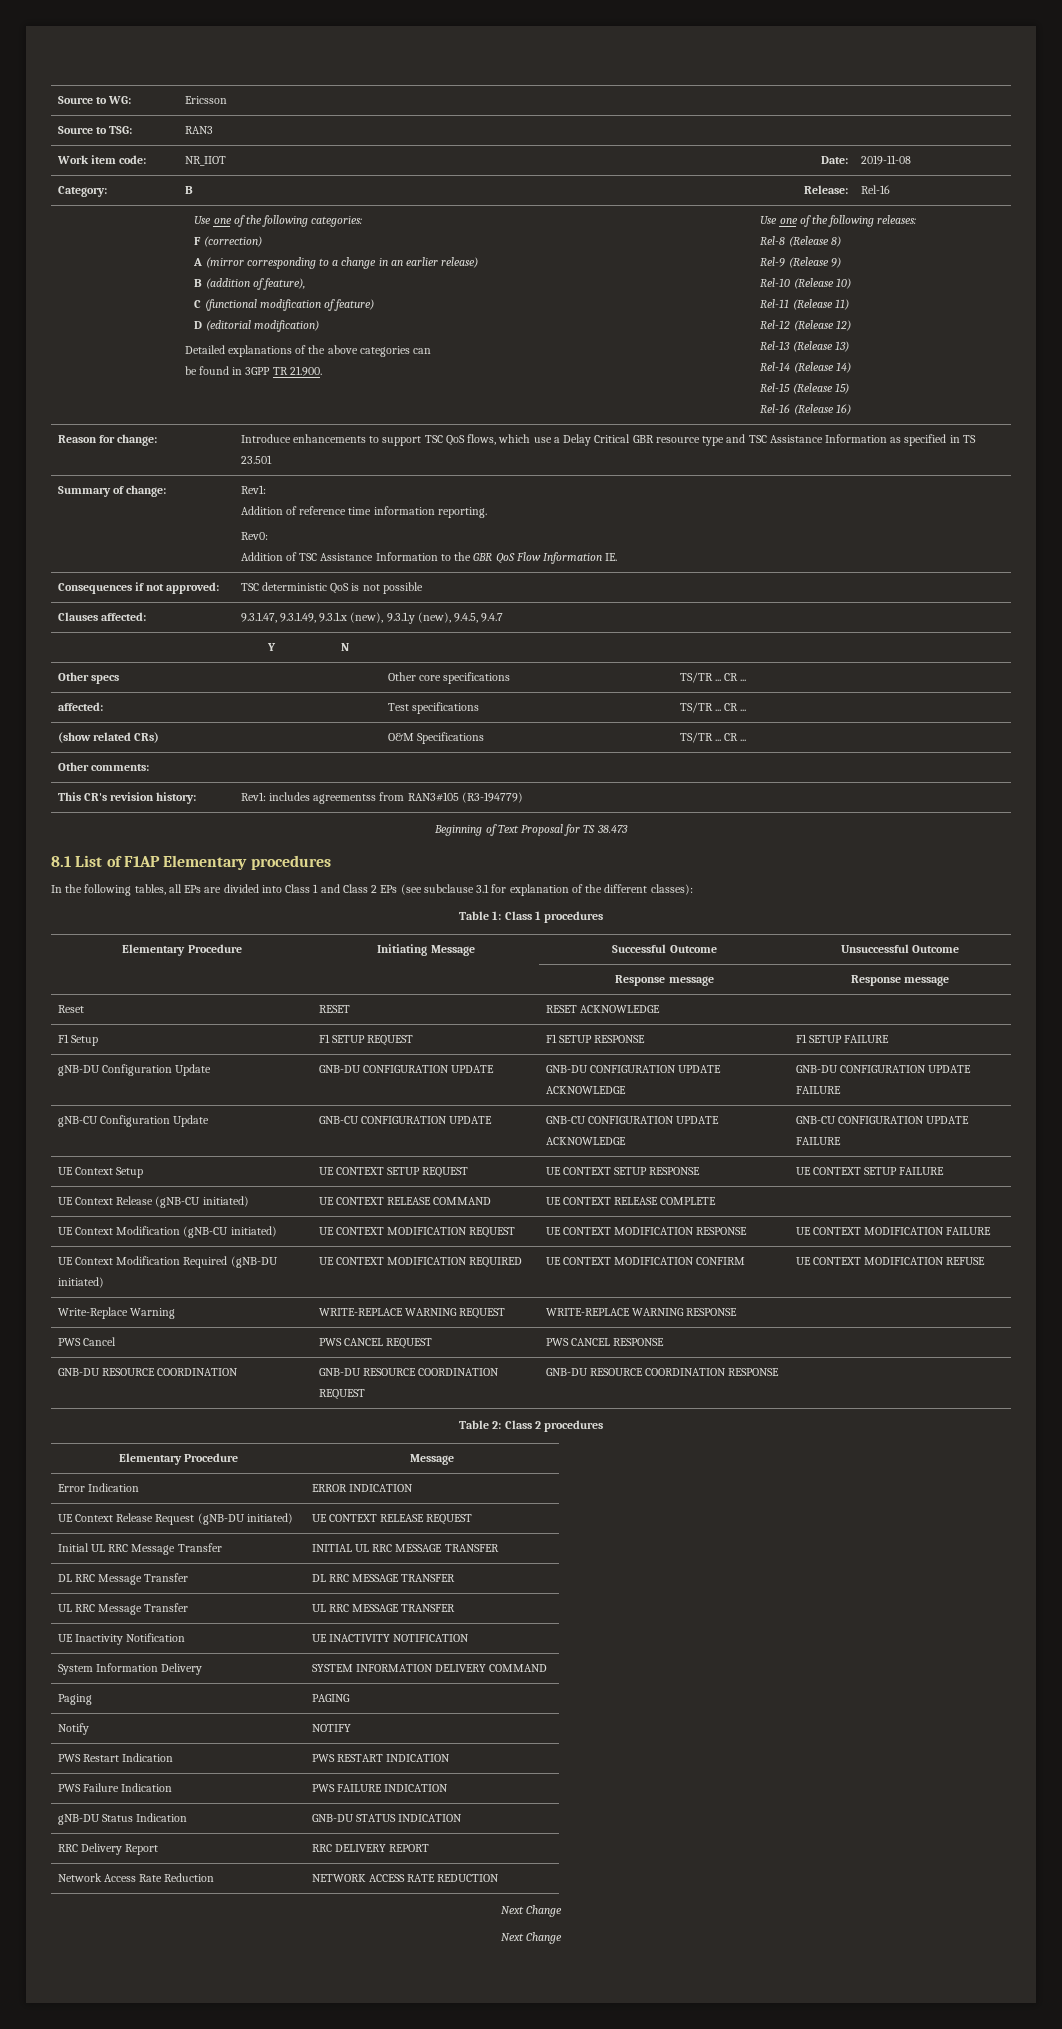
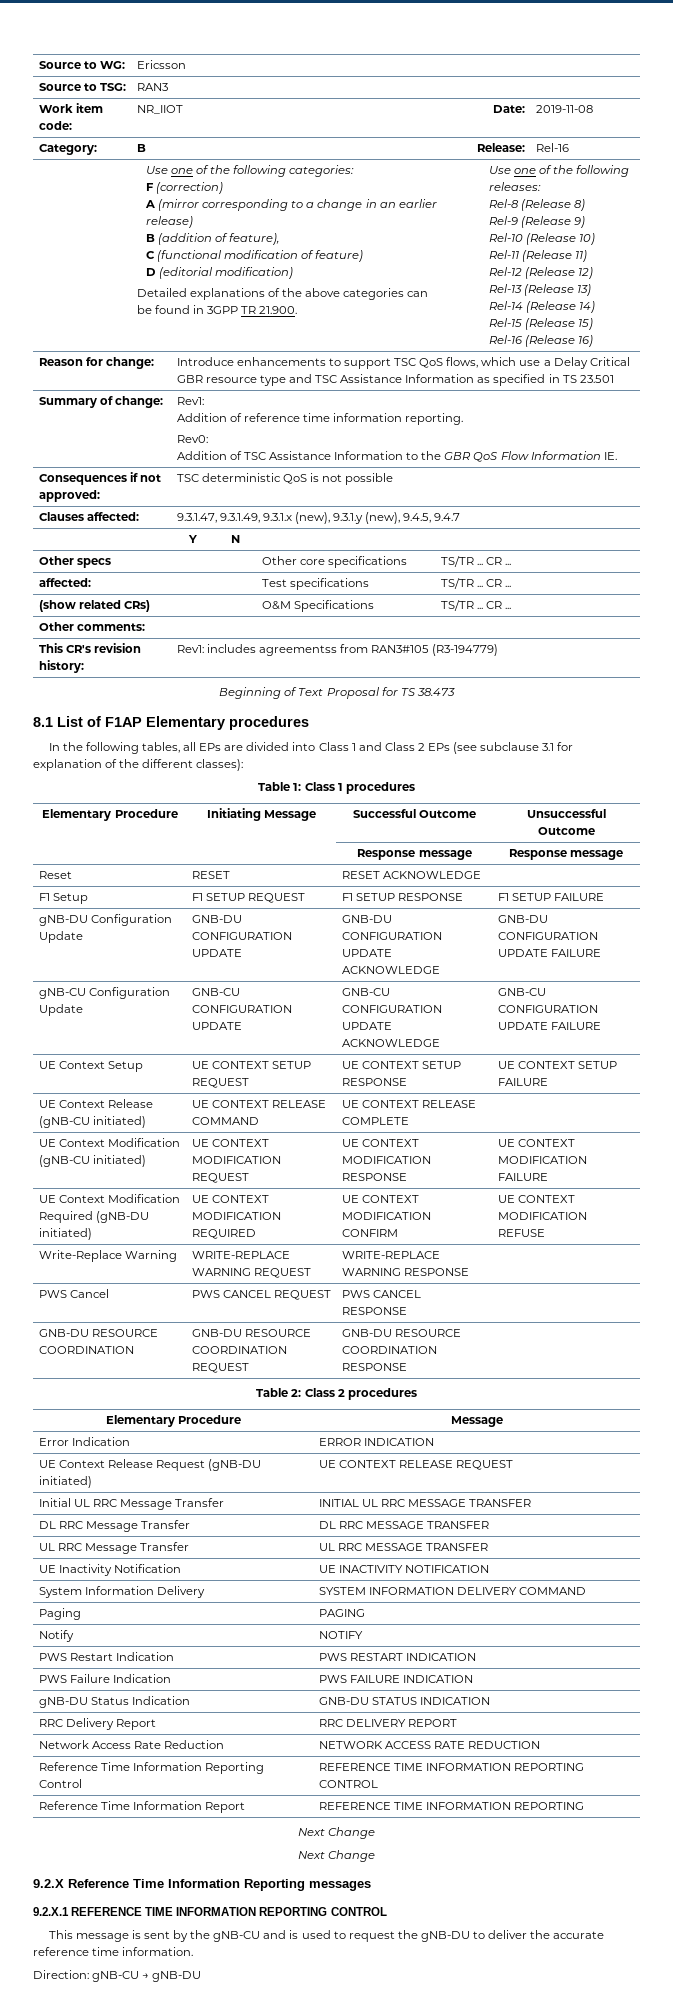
[500,1905,563,1917] [500,1932,563,1944] // Next Change // Next Change -> [38,1762,264,1774] [38,1779,82,1788] [318,1763,584,1771] [318,1780,378,1788] [38,1801,245,1813] [318,1802,584,1810] [297,1827,376,1839] [297,1850,376,1862] [33,1879,371,1891] [33,1907,387,1916] [48,1930,605,1942] [33,1947,194,1956] [33,1970,202,1982] // Reference Time Information Reporting Control | REFERENCE TIME INFORMATION REPORTING CONTROL // Reference Time Information Report | REFERENCE TIME INFORMATION REPORTING // Next Change // Next Change // 9.2.X Reference Time Information Reporting messages // 9.2.X.1 REFERENCE TIME INFORMATION REPORTING CONTROL // This message is sent by the gNB-CU and is used to request the gNB-DU to deliver the accurate reference time information. // Direction: gNB-CU → gNB-DU

